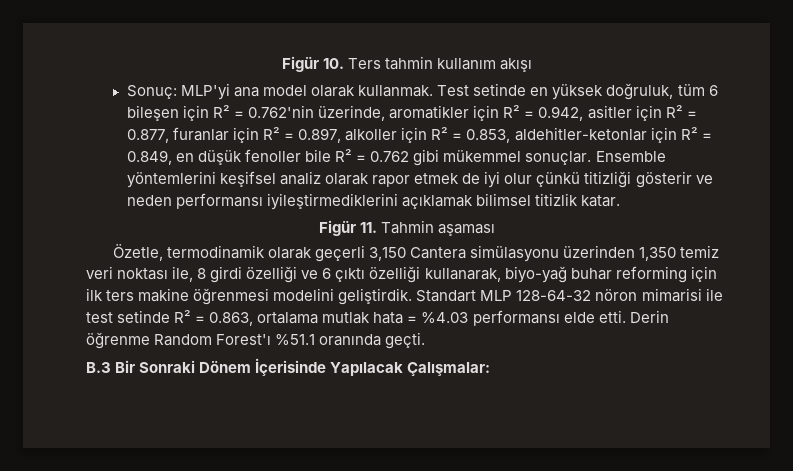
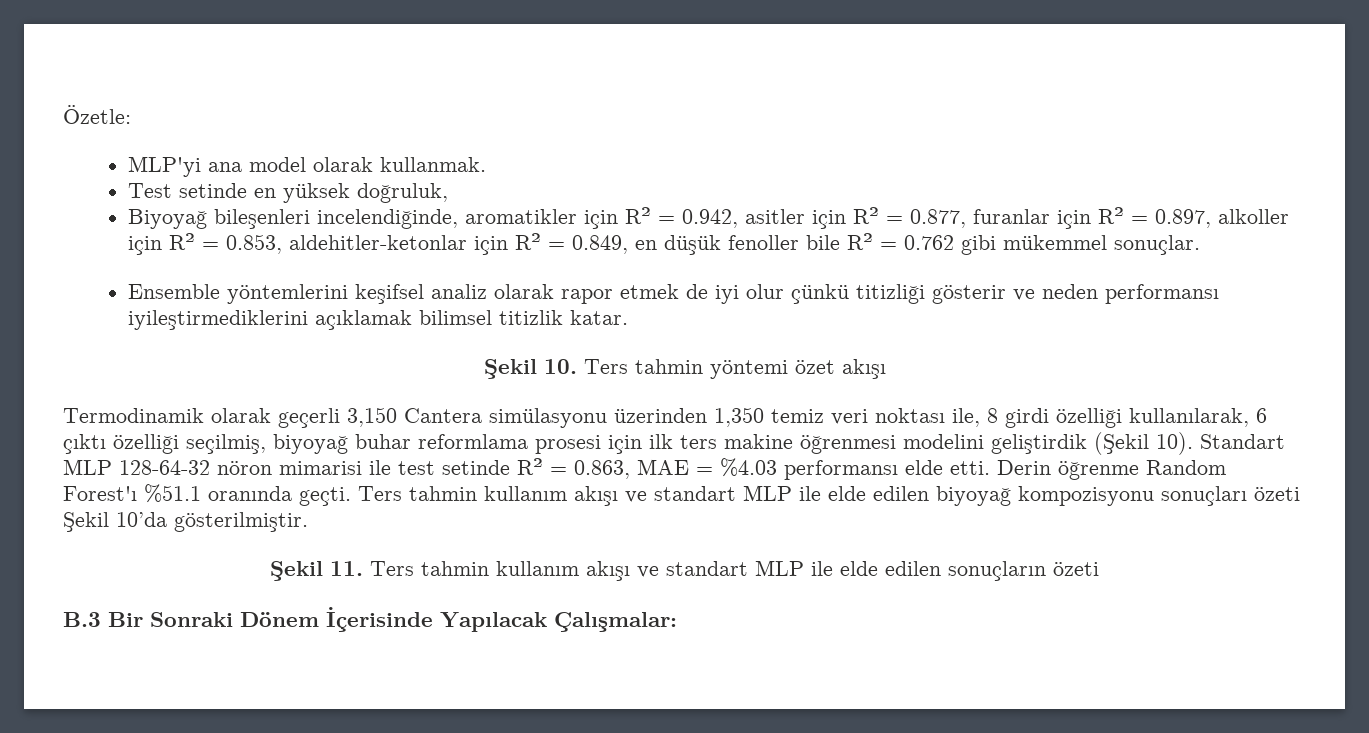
[281,56,533,72] [126,85,177,99] Figür 10. Ters tahmin kullanım akışı // Sonuç: -> [63,105,131,124] Özetle: //
(434, 91) none -> (486, 164) //
[677,84,718,96] [126,105,386,121] tüm 6 bileşen için R² = 0.762'nin üzerinde, -> [127,209,458,229] // Biyoyağ bileşenleri incelendiğinde,
(592, 158) none -> (1200, 245) //
[318,220,496,236] [112,244,265,261] Figür 11. Tahmin aşaması // Özetle, termodinamik -> [483,359,886,379] [63,408,204,423] Şekil 10. Ters tahmin yöntemi özet akışı // Termodinamik
[301,270,319,279] ve -> [1129,408,1249,427] kullanılarak,
[424,266,687,283] kullanarak, biyo-yağ buhar reforming -> [186,434,601,454] seçilmiş, biyoyağ buhar reformlama prosesi
[338,288,413,305] geliştirdik. -> [991,432,1193,455] geliştirdik (Şekil 10).
[257,312,404,324] ortalama mutlak hata -> [637,459,689,475] MAE
(426, 340) none -> [358,485,1300,506] [63,512,308,532] [270,560,1099,581] Ters tahmin kullanım akışı ve standart MLP ile elde edilen biyoyağ kompozisyonu sonuçları özeti Şekil 10’da gösterilmiştir. // Şekil 11. Ters tahmin kullanım akışı ve standart MLP ile elde edilen sonuçların özeti

